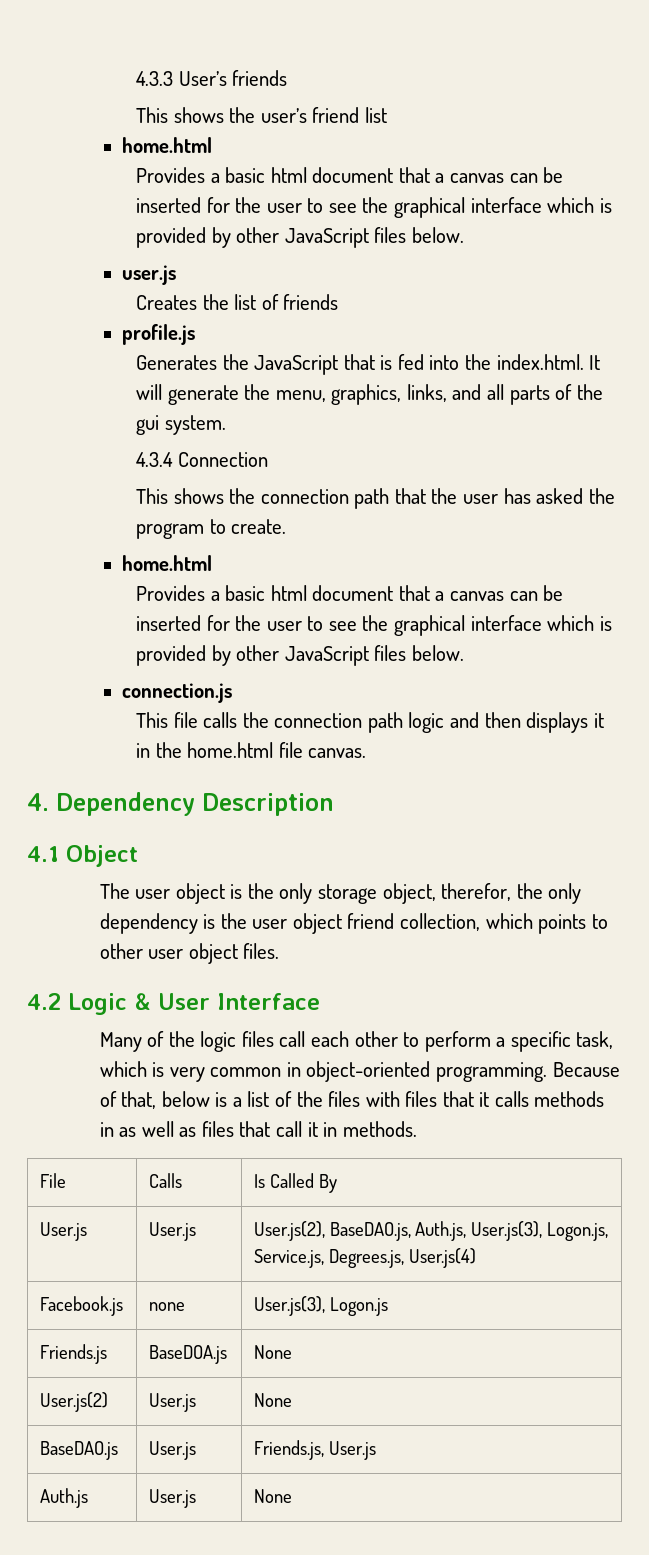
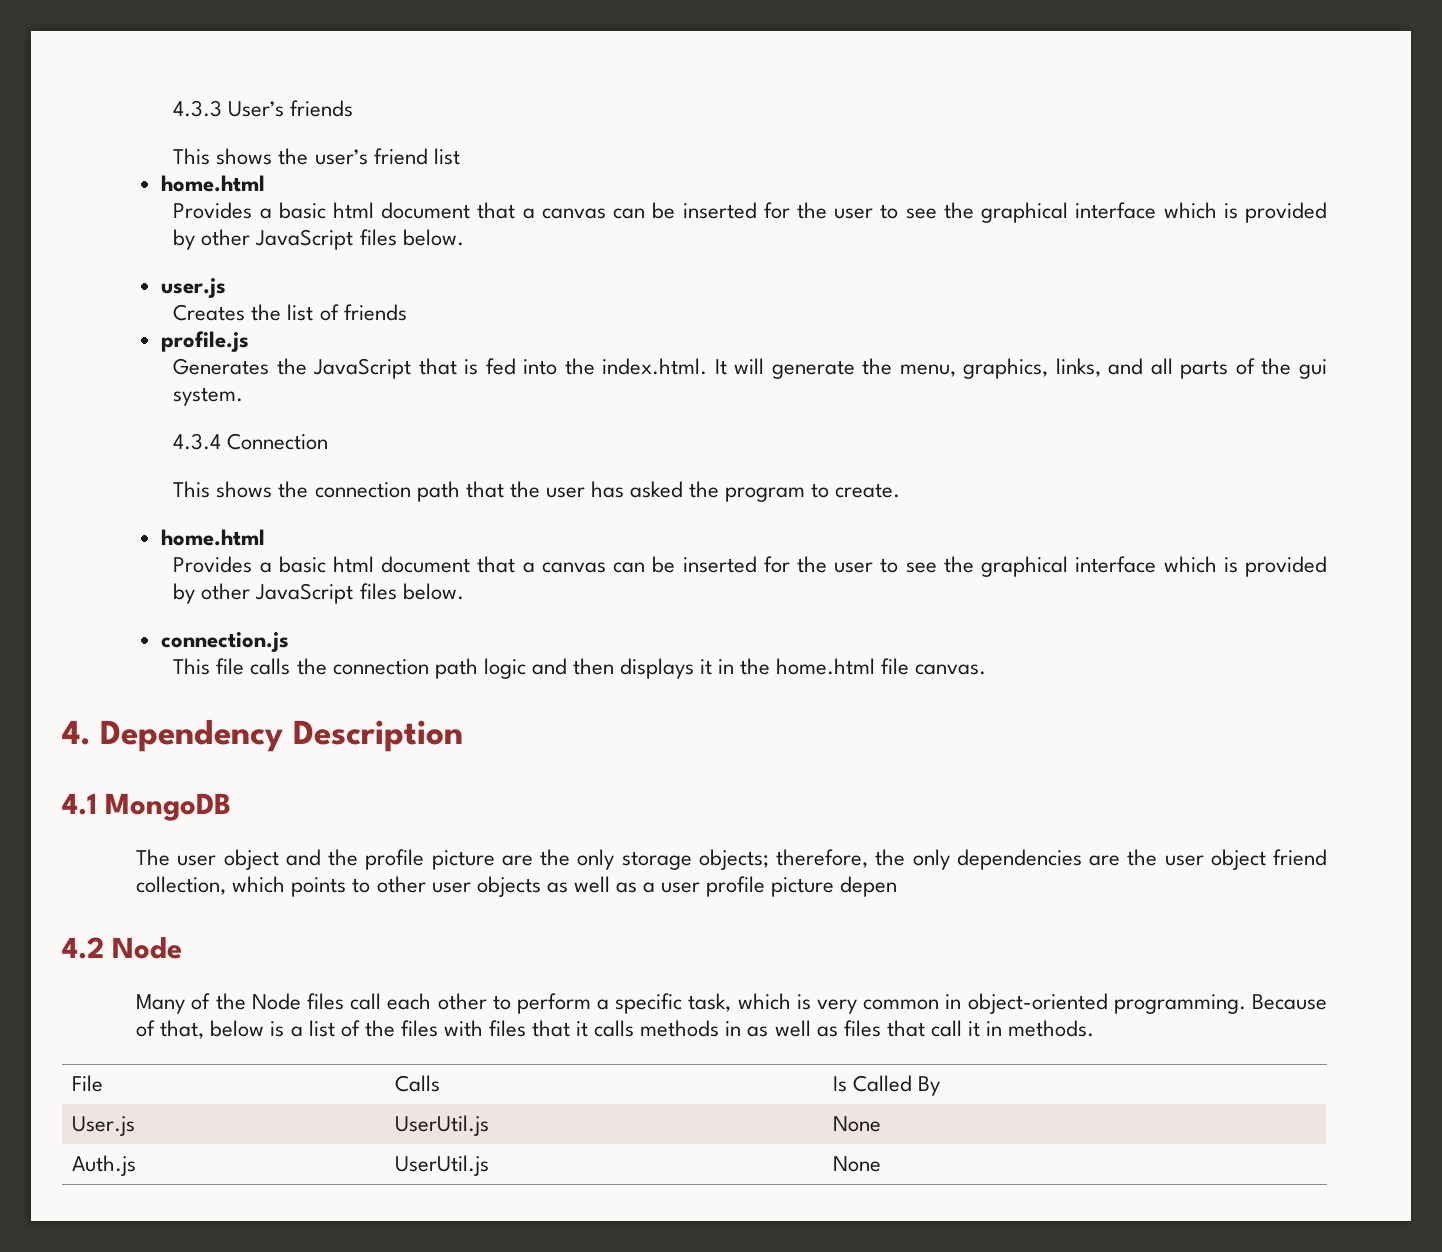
[66,845,138,867] Object -> [105,793,232,821] MongoDB
[230,883,582,904] [99,913,216,934] is the only storage object, therefor, the only dependency is -> [285,849,1121,870] and the profile picture are the only storage objects; therefore, the only dependencies are
[188,943,280,964] [27,993,320,1015] object files. // 4.2 Logic & User Interface -> [476,876,898,897] [62,937,183,959] objects as well as a user profile picture depen // 4.2 Node
[200,1031,237,1052] logic -> [251,993,301,1010] Node
[148,1222,196,1241] [253,1221,609,1241] [253,1248,477,1268] [39,1296,124,1316] [148,1302,185,1311] [253,1296,388,1316] [39,1344,107,1364] [148,1345,227,1364] [253,1345,292,1359] [39,1392,108,1412] [148,1393,196,1412] [253,1393,292,1407] [39,1441,118,1460] [148,1441,196,1460] [253,1440,376,1460] [39,1488,88,1508] [148,1489,196,1508] [253,1489,292,1503] User.js | User.js(2), BaseDAO.js, Auth.js, User.js(3), Logon.js, Service.js, Degrees.js, User.js(4) // Facebook.js | none | User.js(3), Logon.js // Friends.js | BaseDOA.js | None // User.js(2) | User.js | None // BaseDAO.js | User.js | Friends.js, User.js // Auth.js | User.js | None -> [394,1115,489,1136] [832,1116,881,1132] [71,1155,136,1176] [394,1155,489,1176] [832,1156,881,1172] UserUtil.js | None // Auth.js | UserUtil.js | None

